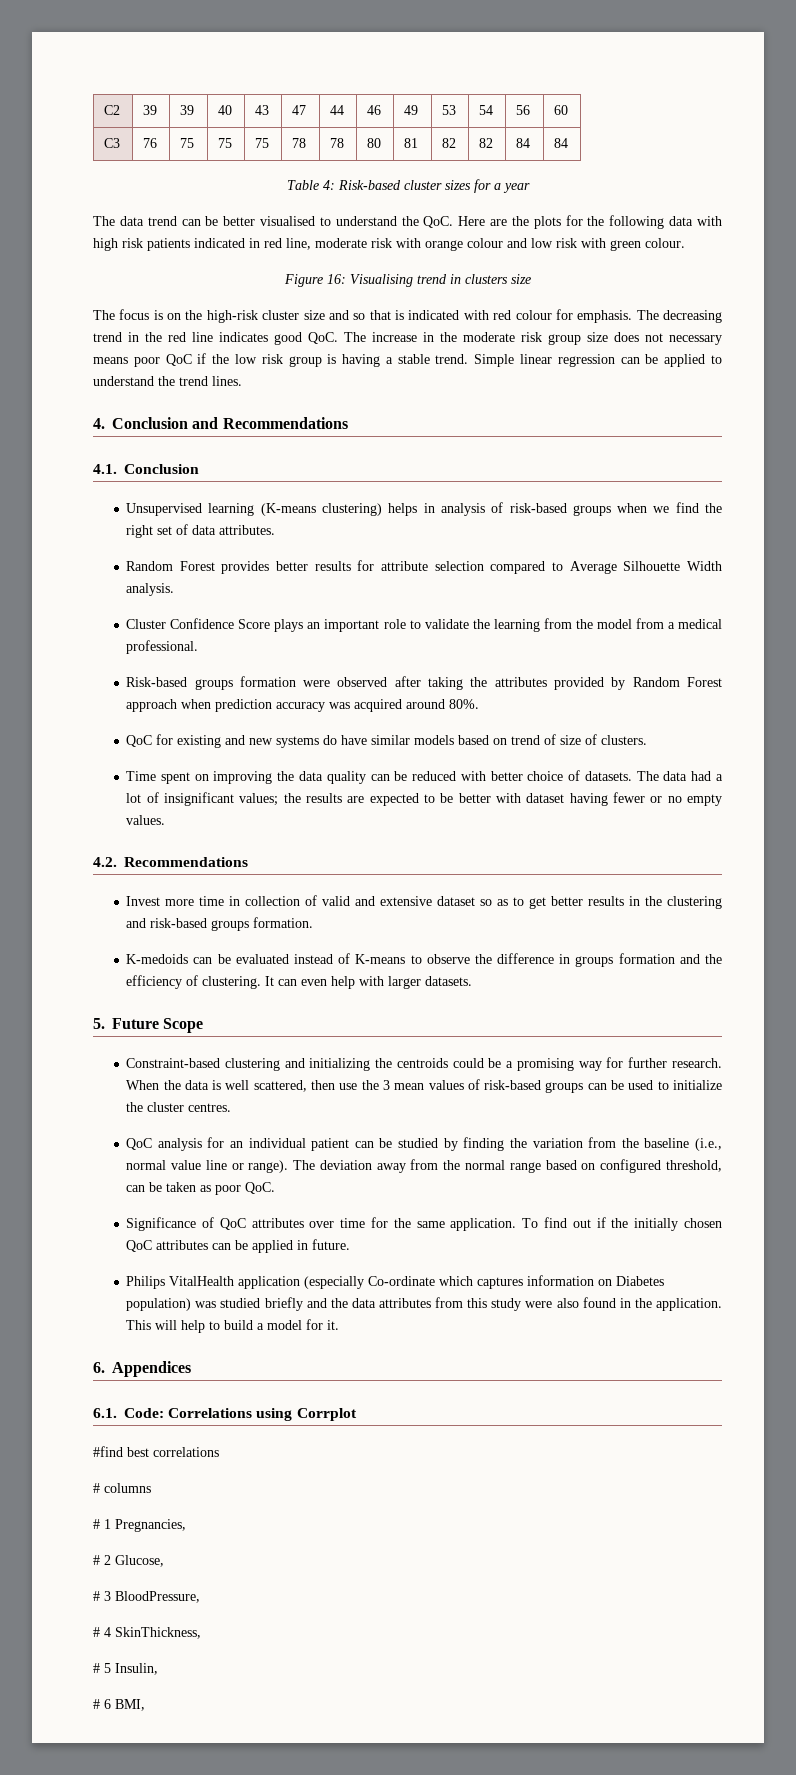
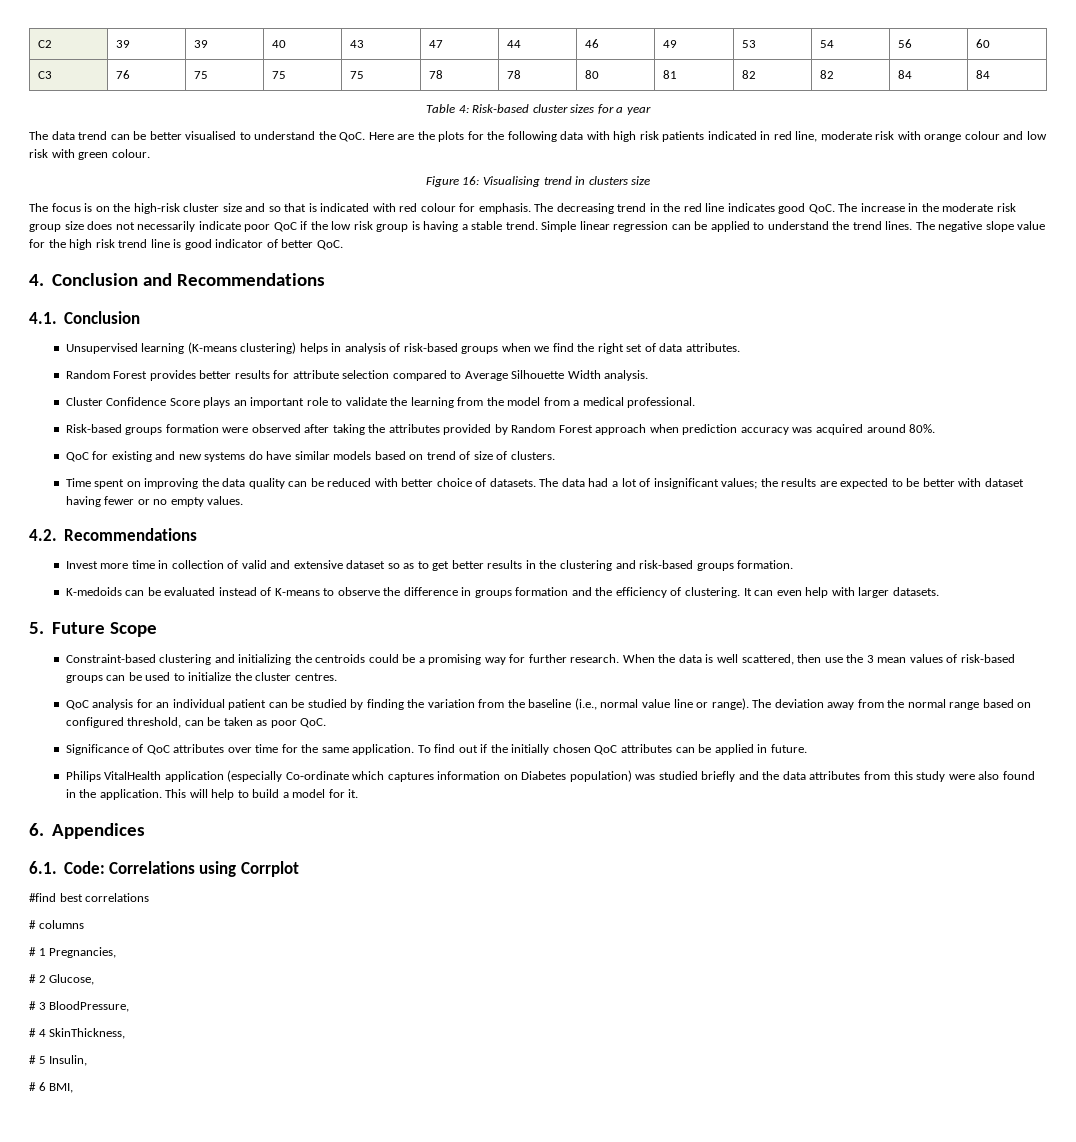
[669,335,722,345] [93,357,128,364] necessary means -> [137,221,241,232] necessarily indicate
(242, 381) none -> [915,221,1046,232] [29,239,343,250] The negative slope value for the high risk trend line is good indicator of better QoC.

